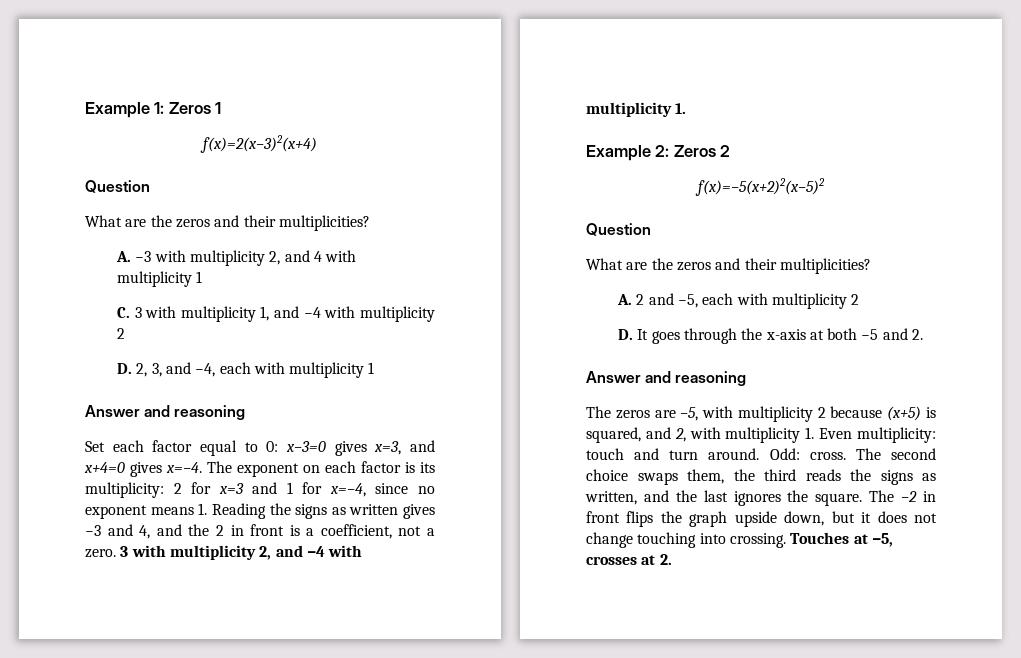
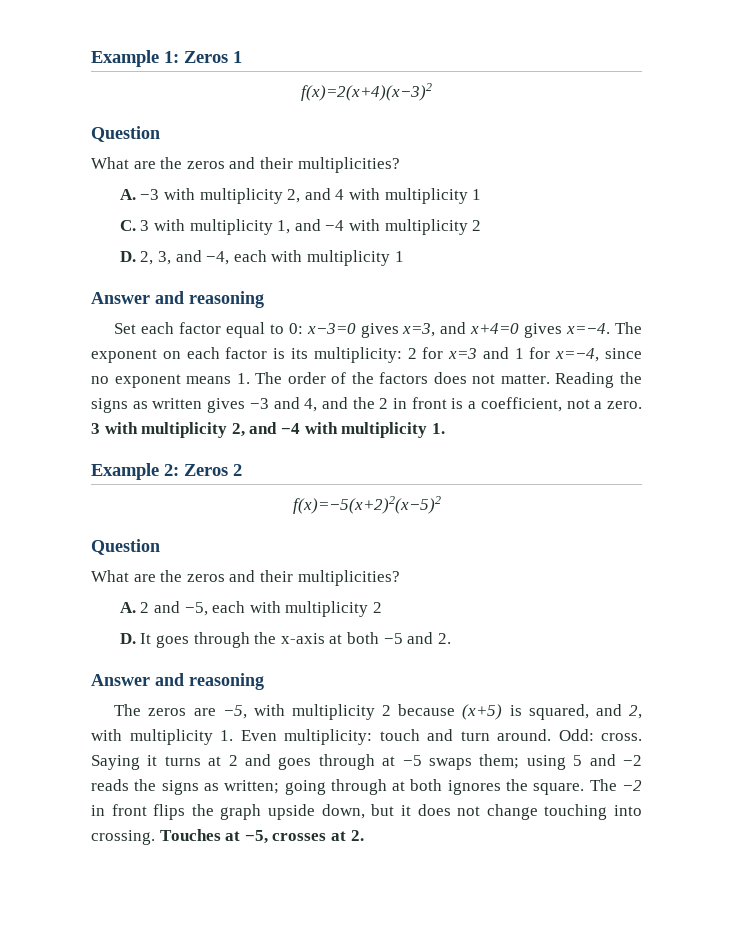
[200,135,317,153] f(x)=2(x−3)2(x+4) -> [301,83,432,101] f(x)=2(x+4)(x−3)2
(208, 509) none -> [255,372,550,384] The order of the factors does not matter.
[855,448,936,460] [586,469,936,485] [585,490,728,505] The second choice swaps them, the third reads the signs as written, and the last -> [91,754,642,770] [91,779,443,795] Saying it turns at 2 and goes through at −5 swaps them; using 5 and −2 reads the signs as written; going through at both

